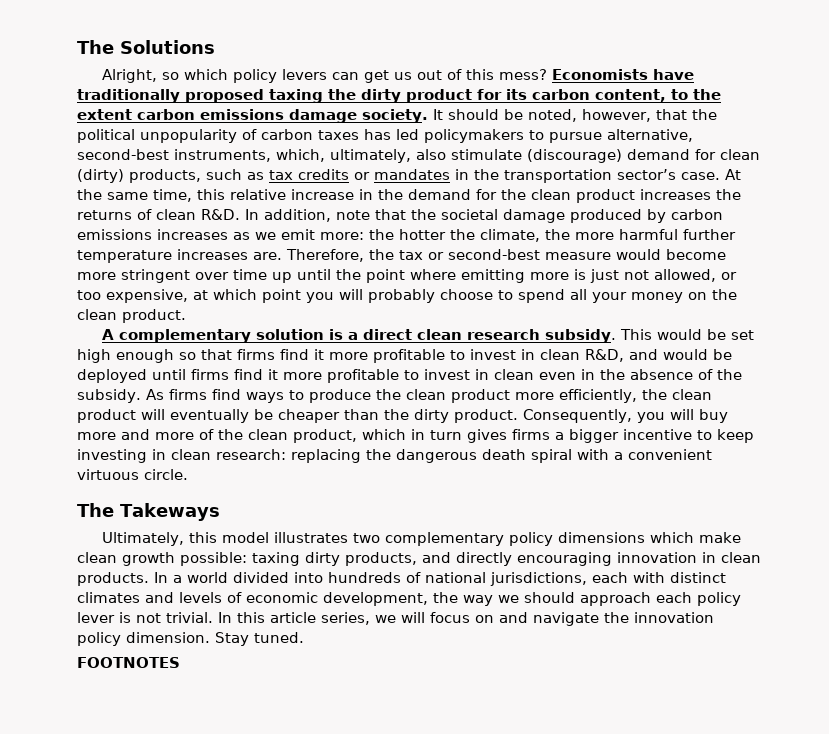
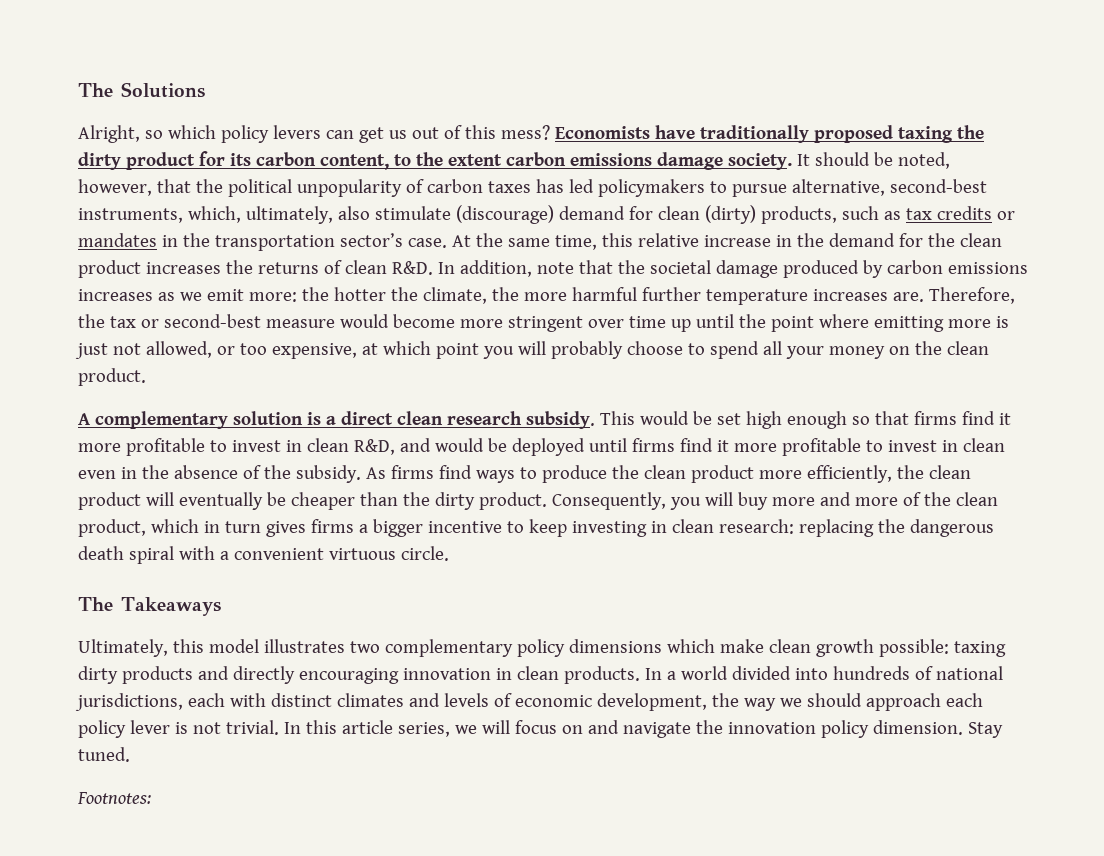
[120,503,220,521] Takeways -> [121,597,221,616] Takeaways
[345,552,417,566] products, -> [121,666,193,684] products
[77,657,180,668] FOOTNOTES -> [77,792,151,804] Footnotes:

